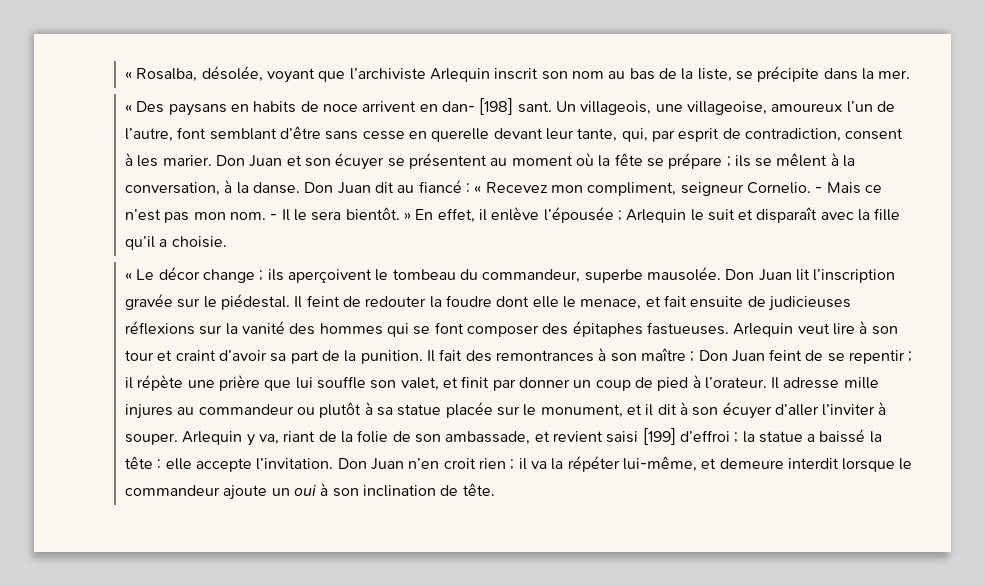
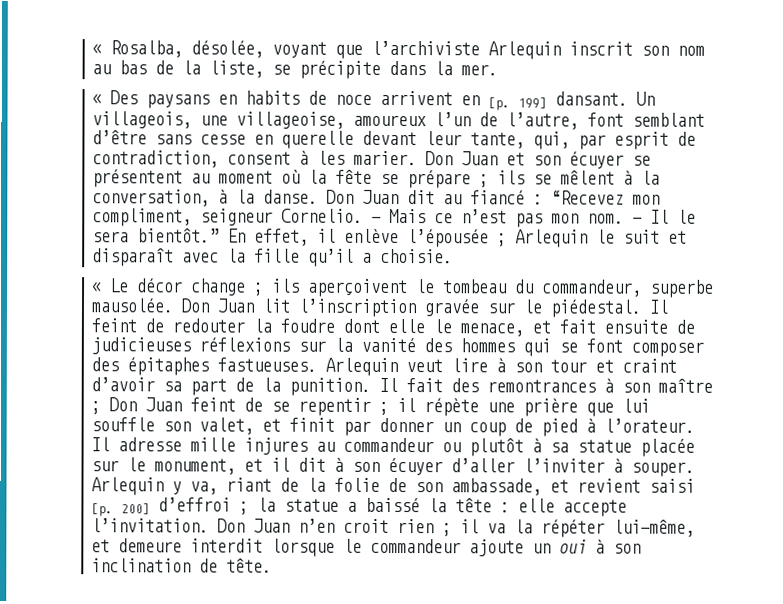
[441,98,552,115] dan- [198] sant. -> [488,91,629,111] [p. 199] dansant.
[474,182,548,193] « Recevez -> [551,190,625,205] “Recevez
[815,187,823,193] - -> [371,216,382,223] —
[270,214,278,220] - -> [632,217,643,224] —
[345,207,411,220] bientôt. » -> [137,228,220,243] bientôt.”
[642,428,676,445] [199] -> [91,503,151,517] [p. 200]

